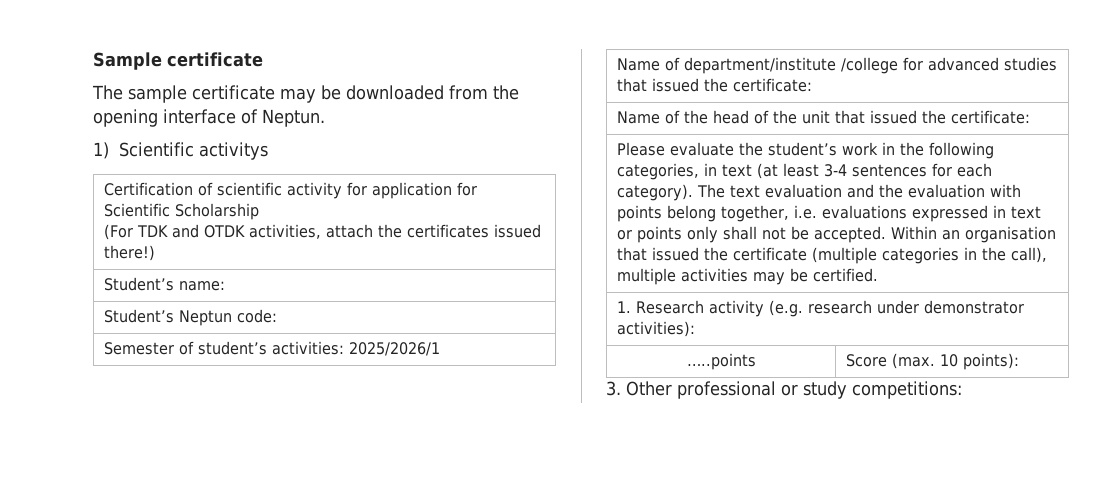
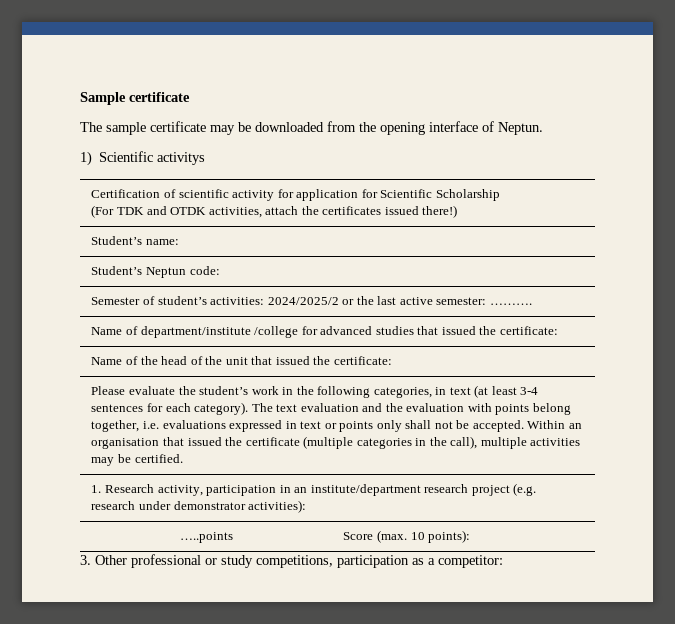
[349,342,441,356] 2025/2026/1 -> [267,296,532,305] 2024/2025/2 or the last active semester: ……….
[709,300,765,317] activity -> [157,484,510,496] activity, participation in an institute/department research project
[852,381,962,399] competitions: -> [256,555,503,568] competitions, participation as a competitor:

